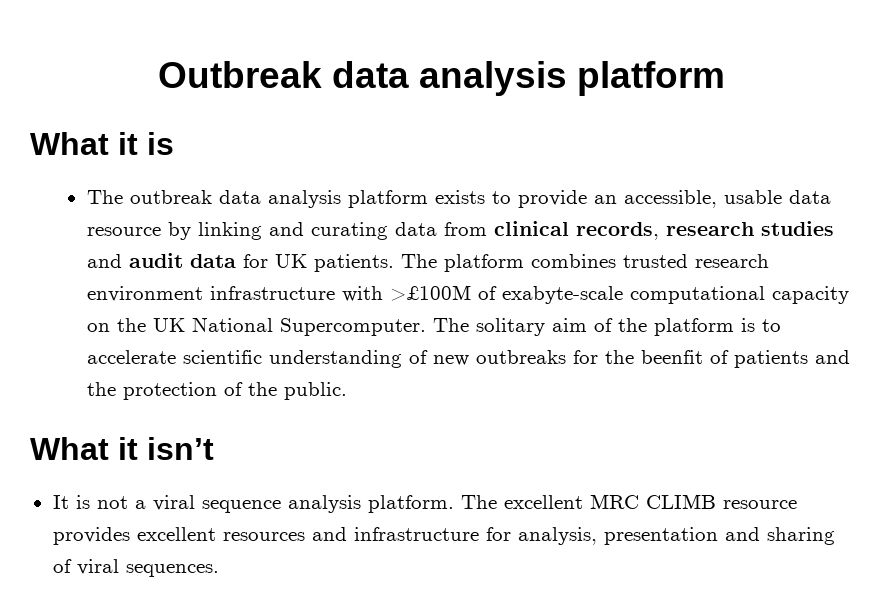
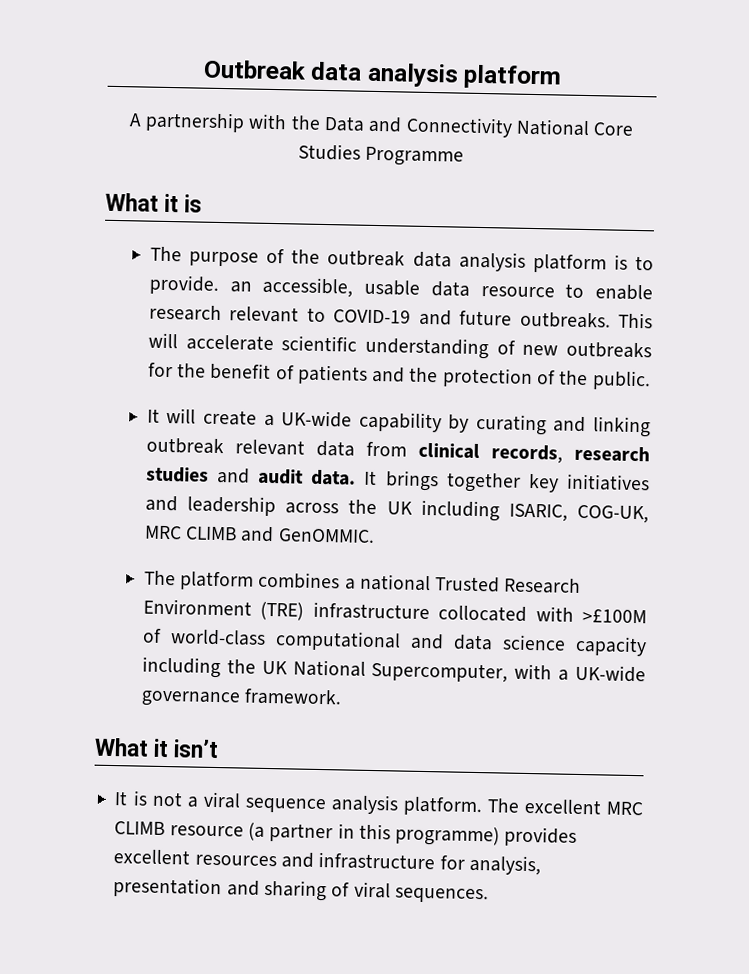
(725, 78) none -> [128,111,635,138] [297,143,465,167] // A partnership with the Data and Connectivity National Core Studies Programme
(123, 197) none -> [189,248,321,267] purpose of the
[434,190,587,208] exists to provide -> [613,254,655,271] [148,274,220,295] is to provide.
[167,222,388,240] by linking and curating -> [565,283,653,301] [148,304,653,329] [147,332,652,360] [147,362,651,391] [146,407,651,438] [145,437,305,456] to enable research relevant to COVID-19 and future outbreaks. This will accelerate scientific understanding of new outbreaks for the benefit of patients and the protection of the public. // It will create a UK-wide capability by curating and linking outbreak relevant
[189,254,769,272] [86,285,849,304] [86,317,781,336] [86,350,850,368] [86,382,347,400] data for UK patients. The platform combines trusted research environment infrastructure with >£100M of exabyte-scale computational capacity on the UK National Supercomputer. The solitary aim of the platform is to accelerate scientific understanding of new outbreaks for the beenfit of patients and the protection of the public. -> [311,469,650,493] [144,495,649,524] [143,525,375,543] [143,570,582,594] [142,598,647,624] [141,628,647,657] [141,656,646,683] [140,688,343,708] data. It brings together key initiatives and leadership across the UK including ISARIC, COG-UK, MRC CLIMB and GenOMMIC. // The platform combines a national Trusted Research Environment (TRE) infrastructure collocated with >£100M of world-class computational and data science capacity including the UK National Supercomputer, with a UK-wide governance framework.
(797, 504) none -> [247,822,501,847] (a partner in this programme)

